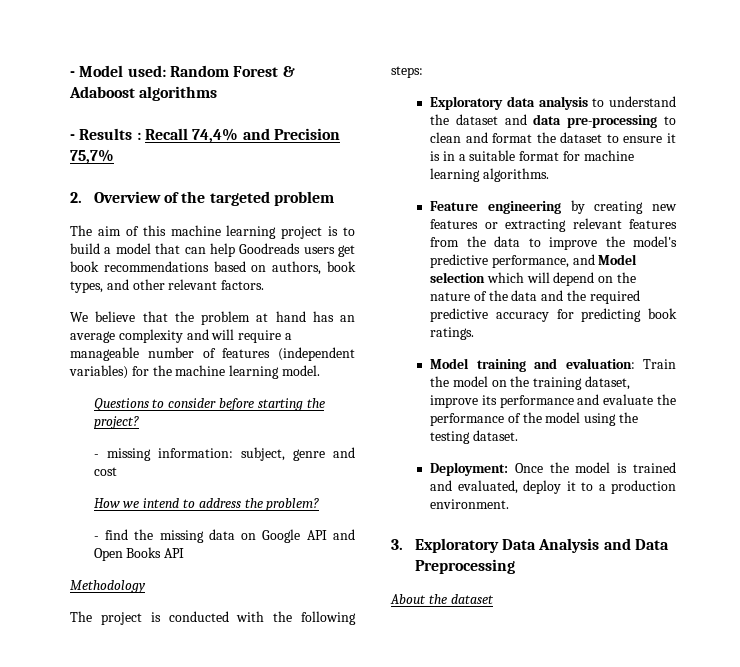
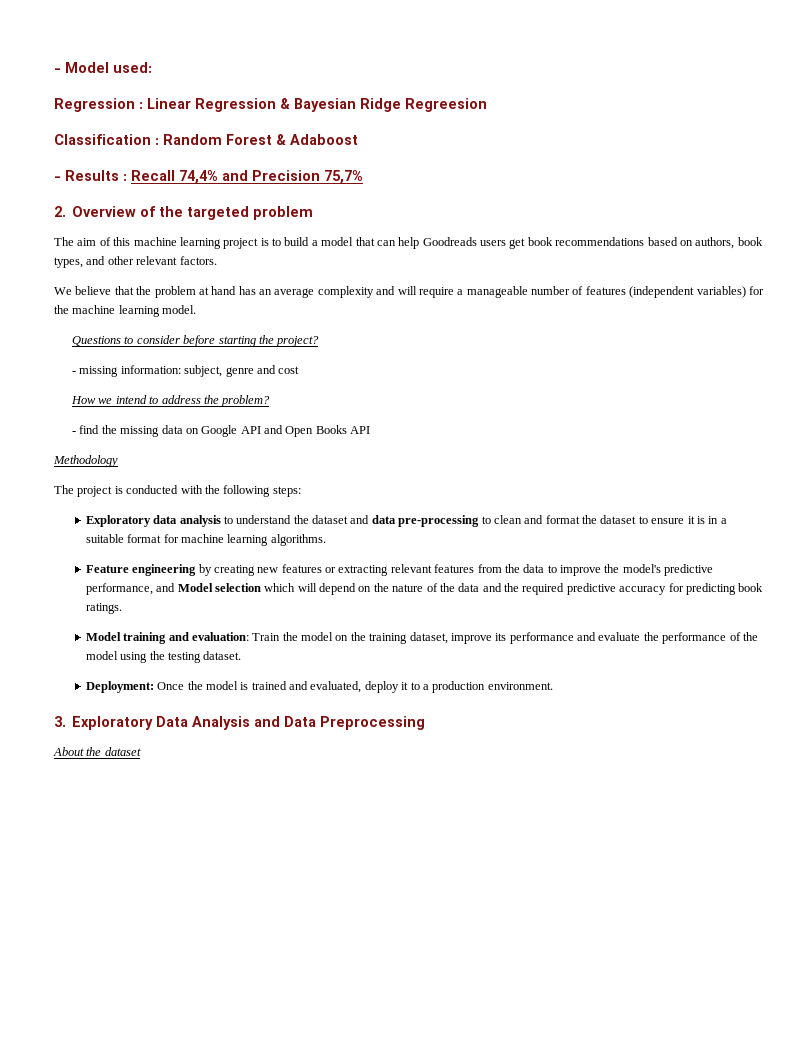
(166, 71) none -> [54,98,487,112] [54,134,159,145] // Regression : Linear Regression & Bayesian Ridge Regreesion // Classification :
[139,86,218,101] algorithms -> (358, 139) none

